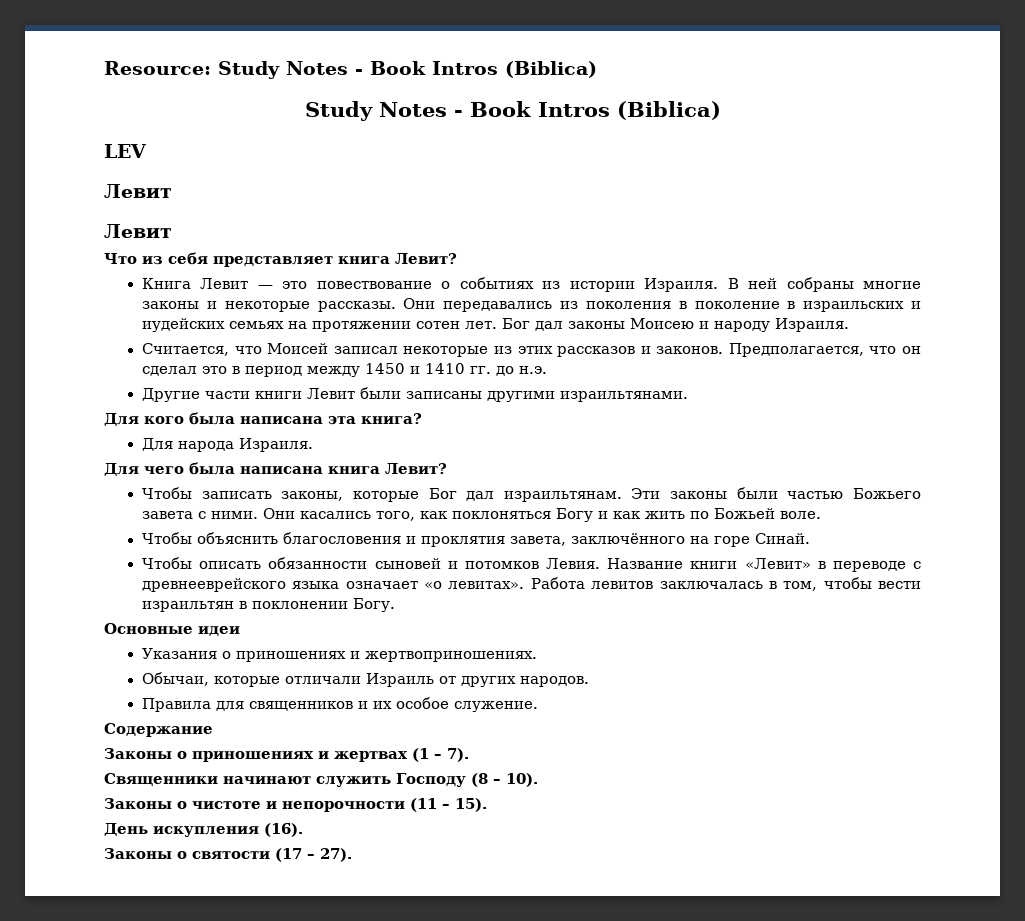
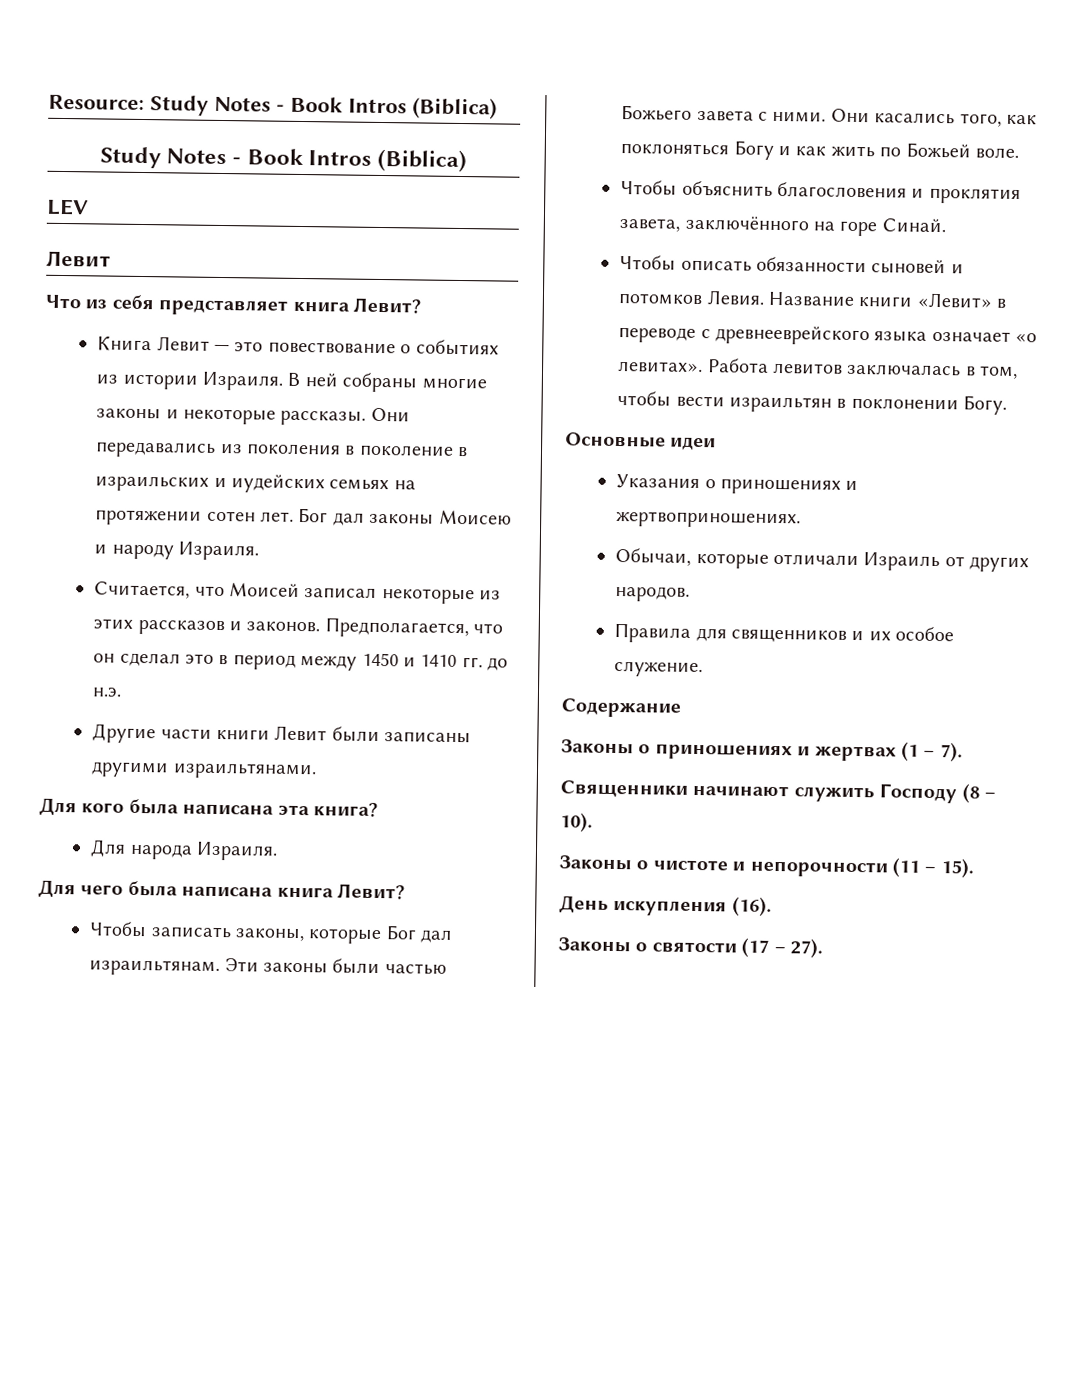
[104,224,172,238] // Левит -> (111, 259) none

